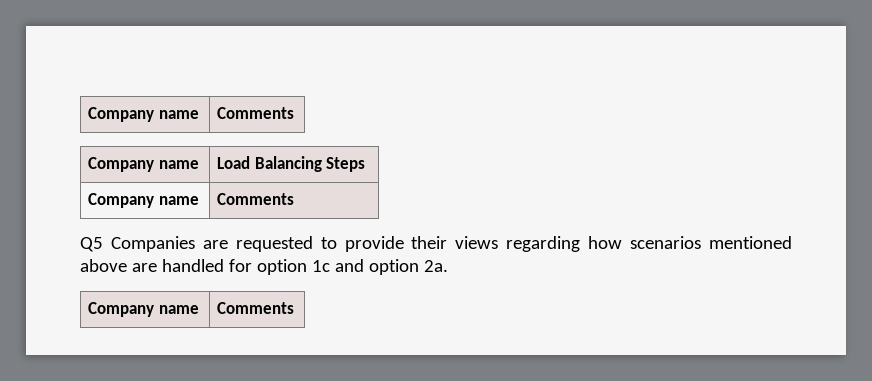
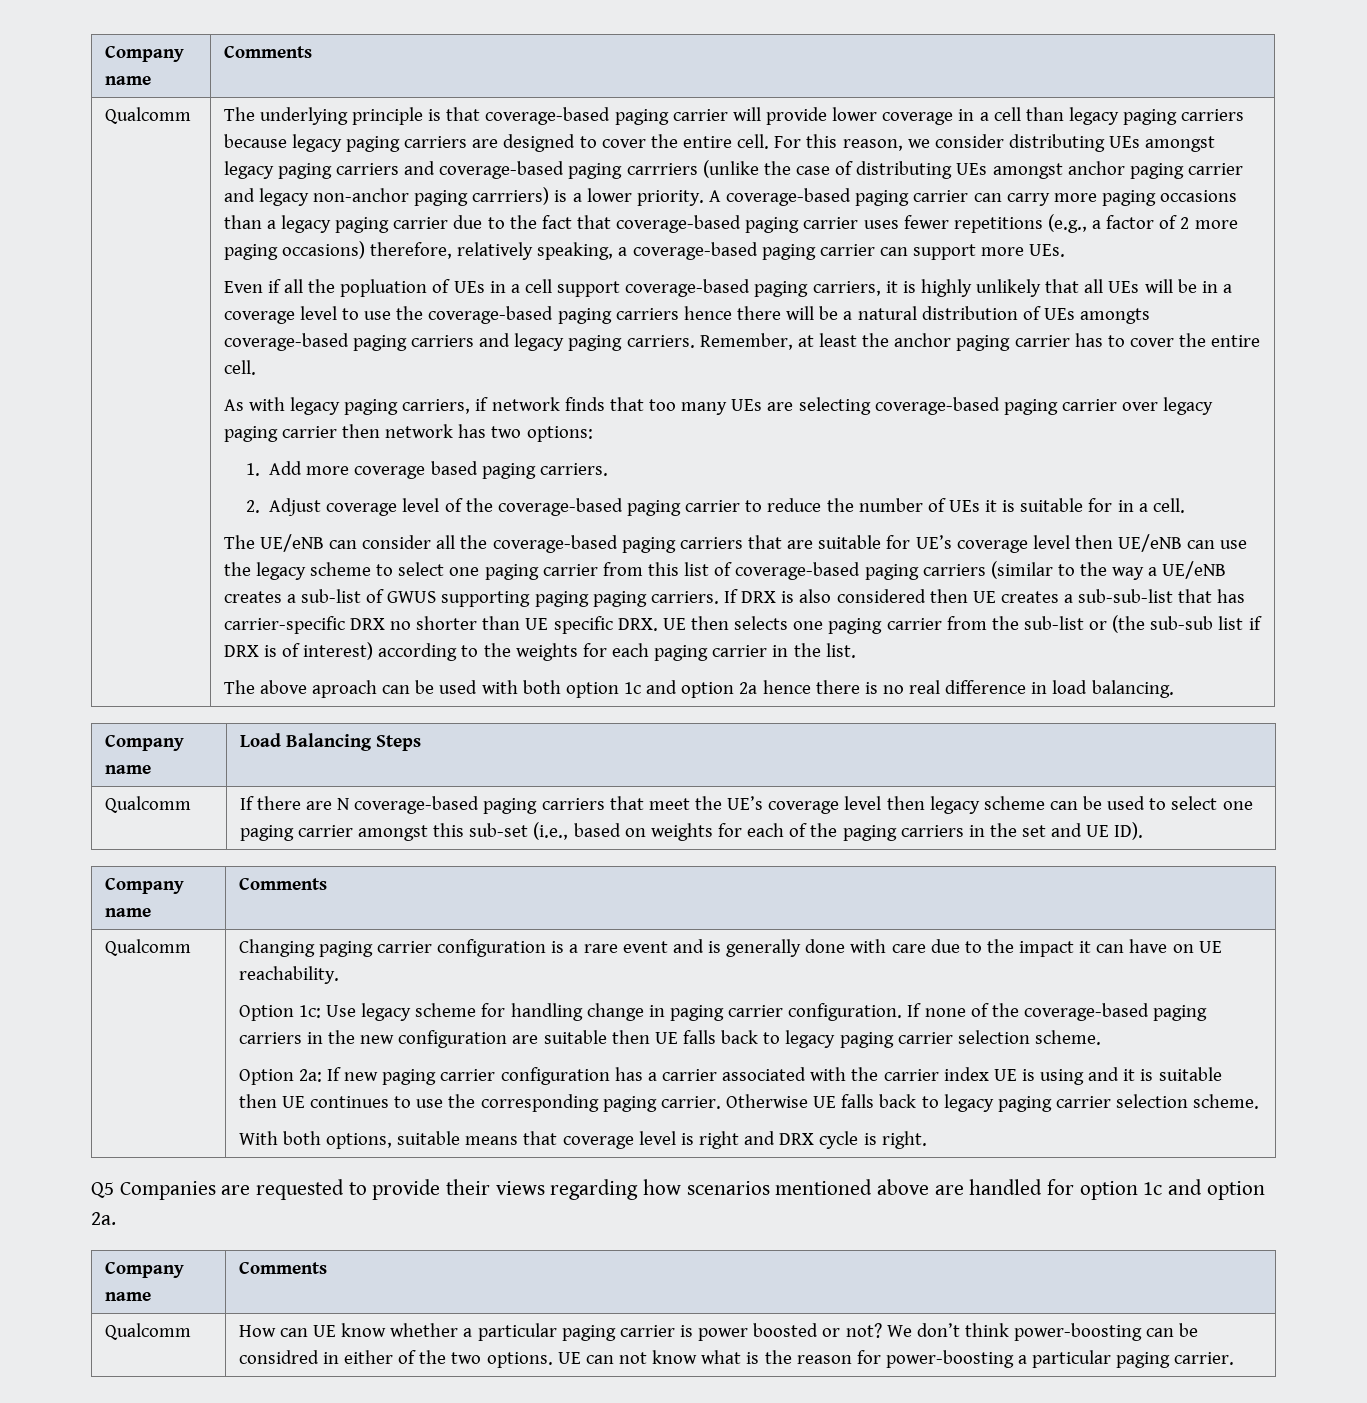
[88,107,199,122] [217,107,295,119] Company name | Comments -> [104,45,184,62] [104,76,151,85] [223,45,312,58] [104,107,191,124] [223,107,1245,125] [223,134,1216,152] [223,160,1243,179] [223,187,1238,206] [223,214,1238,233] [223,241,1066,260] [223,279,1232,297] [223,306,1151,324] [223,333,1261,351] [223,360,256,375] [223,397,1214,415] [223,424,593,442] [245,461,608,479] [245,498,1185,516] [223,534,1248,553] [223,561,1227,580] [223,589,1246,607] [223,615,1262,634] [223,642,856,661] [223,680,1174,698] Company name | Comments // Qualcomm | The underlying principle is that coverage-based paging carrier will provide lower coverage in a cell than legacy paging carriers because legacy paging carriers are designed to cover the entire cell. For this reason, we consider distributing UEs amongst legacy paging carriers and coverage-based paging carrriers (unlike the case of distributing UEs amongst anchor paging carrier and legacy non-anchor paging carrriers) is a lower priority. A coverage-based paging carrier can carry more paging occasions than a legacy paging carrier due to the fact that coverage-based paging carrier uses fewer repetitions (e.g., a factor of 2 more paging occasions) therefore, relatively speaking, a coverage-based paging carrier can support more UEs. // Even if all the popluation of UEs in a cell support coverage-based paging carriers, it is highly unlikely that all UEs will be in a coverage level to use the coverage-based paging carriers hence there will be a natural distribution of UEs amongts coverage-based paging carriers and legacy paging carriers. Remember, at least the anchor paging carrier has to cover the entire cell. // As with legacy paging carriers, if network finds that too many UEs are selecting coverage-based paging carrier over legacy paging carrier then network has two options: // 1. Add more coverage based paging carriers. // 2. Adjust coverage level of the coverage-based paging carrier to reduce the number of UEs it is suitable for in a cell. // The UE/eNB can consider all the coverage-based paging carriers that are suitable for UE’s coverage level then UE/eNB can use the legacy scheme to select one paging carrier from this list of coverage-based paging carriers (similar to the way a UE/eNB creates a sub-list of GWUS supporting paging paging carriers. If DRX is also considered then UE creates a sub-sub-list that has carrier-specific DRX no shorter than UE specific DRX. UE then selects one paging carrier from the sub-list or (the sub-sub list if DRX is of interest) according to the weights for each paging carrier in the list. // The above aproach can be used with both option 1c and option 2a hence there is no real difference in load balancing.
[88,193,199,208] [217,193,295,205] Company name | Comments -> [104,796,191,813] [239,796,1253,814] [239,822,1144,841] [104,877,184,894] [104,908,151,917] [238,877,327,890] [104,939,191,956] [238,939,1222,957] [238,966,339,984] [238,1003,1208,1021] [238,1030,1101,1048] [238,1067,1222,1085] [238,1094,1260,1112] [238,1131,927,1149] Qualcomm | If there are N coverage-based paging carriers that meet the UE’s coverage level then legacy scheme can be used to select one paging carrier amongst this sub-set (i.e., based on weights for each of the paging carriers in the set and UE ID). // Company name | Comments // Qualcomm | Changing paging carrier configuration is a rare event and is generally done with care due to the impact it can have on UE reachability. // Option 1c: Use legacy scheme for handling change in paging carrier configuration. If none of the coverage-based paging carriers in the new configuration are suitable then UE falls back to legacy paging carrier selection scheme. // Option 2a: If new paging carrier configuration has a carrier associated with the carrier index UE is using and it is suitable then UE continues to use the corresponding paging carrier. Otherwise UE falls back to legacy paging carrier selection scheme. // With both options, suitable means that coverage level is right and DRX cycle is right.
(295, 308) none -> [104,1323,191,1340] [238,1323,1199,1341] [238,1350,1235,1368] // Qualcomm | How can UE know whether a particular paging carrier is power boosted or not? We don’t think power-boosting can be considred in either of the two options. UE can not know what is the reason for power-boosting a particular paging carrier.

